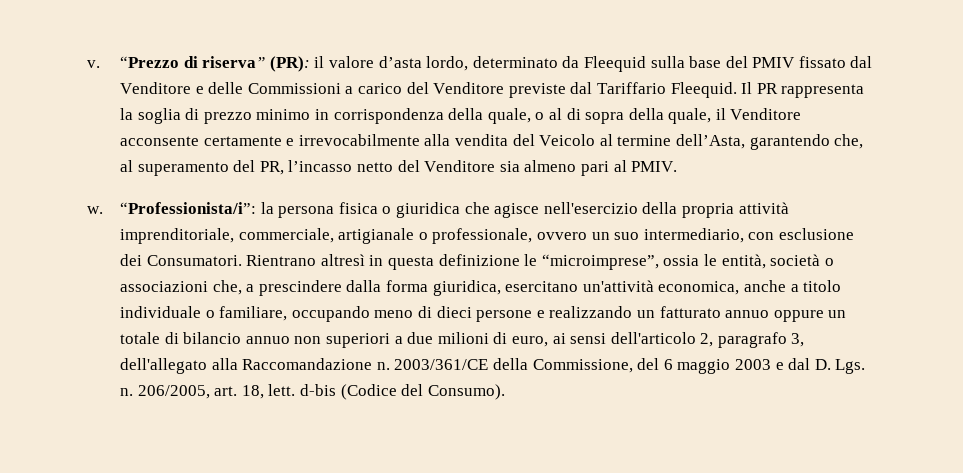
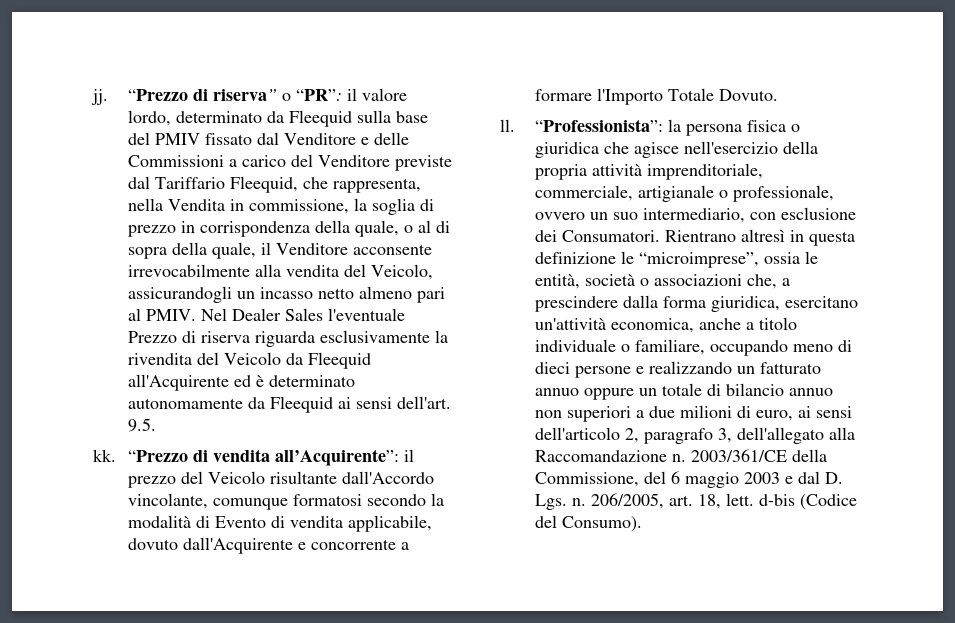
[87,60,100,68] v. -> [91,89,108,105] jj.
[269,56,310,72] (PR): -> [282,89,343,101] o “PR”:
[378,56,422,68] d’asta -> (408, 94) none
[670,82,865,98] Fleequid. Il PR rappresenta -> [230,176,422,193] [128,198,350,214] Fleequid, che rappresenta, nella Vendita in commissione,
[256,109,311,120] minimo -> (177, 231) none
[203,136,295,146] certamente e -> (433, 249) none
[539,134,864,150] [120,160,678,176] [87,202,257,214] Veicolo al termine dell’Asta, garantendo che, al superamento del PR, l’incasso netto del Venditore sia almeno pari al PMIV. // w. “Professionista/i”: -> [371,264,434,280] [128,286,446,303] [128,308,406,321] [128,330,449,347] [128,352,372,369] [128,374,356,391] [128,396,452,413] [128,418,157,432] [93,449,415,466] [128,471,435,488] [128,493,445,510] [128,515,433,532] [128,537,410,554] [535,88,779,105] [500,119,664,132] Veicolo, assicurandogli un incasso netto almeno pari al PMIV. Nel Dealer Sales l'eventuale Prezzo di riserva riguarda esclusivamente la rivendita del Veicolo da Fleequid all'Acquirente ed è determinato autonomamente da Fleequid ai sensi dell'art. 9.5. // kk. “Prezzo di vendita all’Acquirente”: il prezzo del Veicolo risultante dall'Accordo vincolante, comunque formatosi secondo la modalità di Evento di vendita applicabile, dovuto dall'Acquirente e concorrente a formare l'Importo Totale Dovuto. // ll. “Professionista”:

